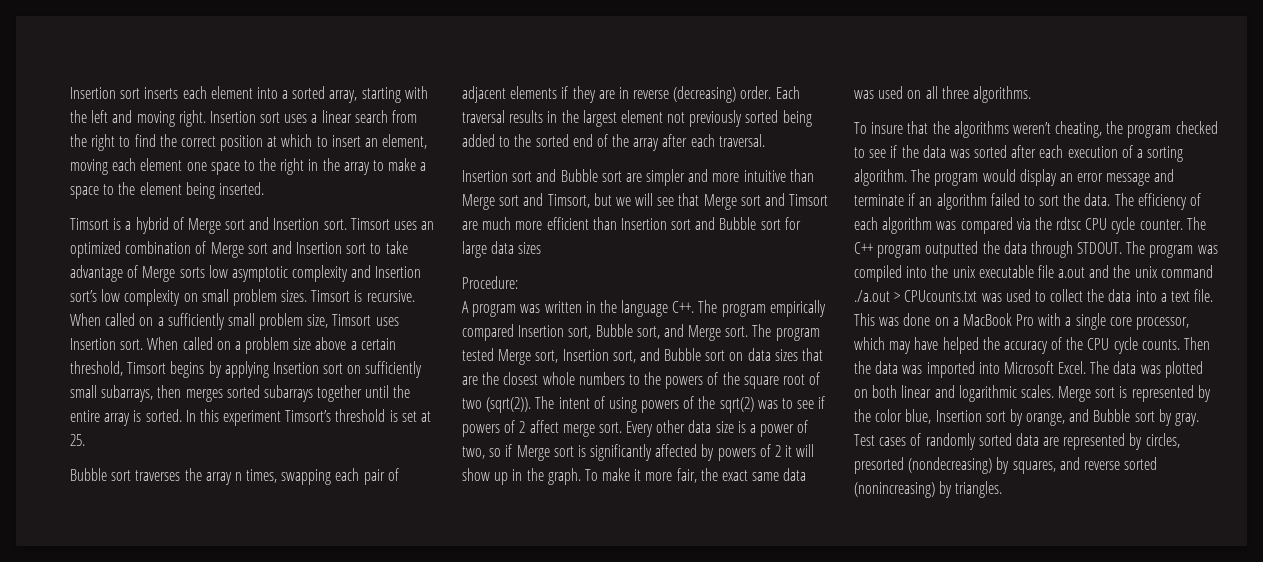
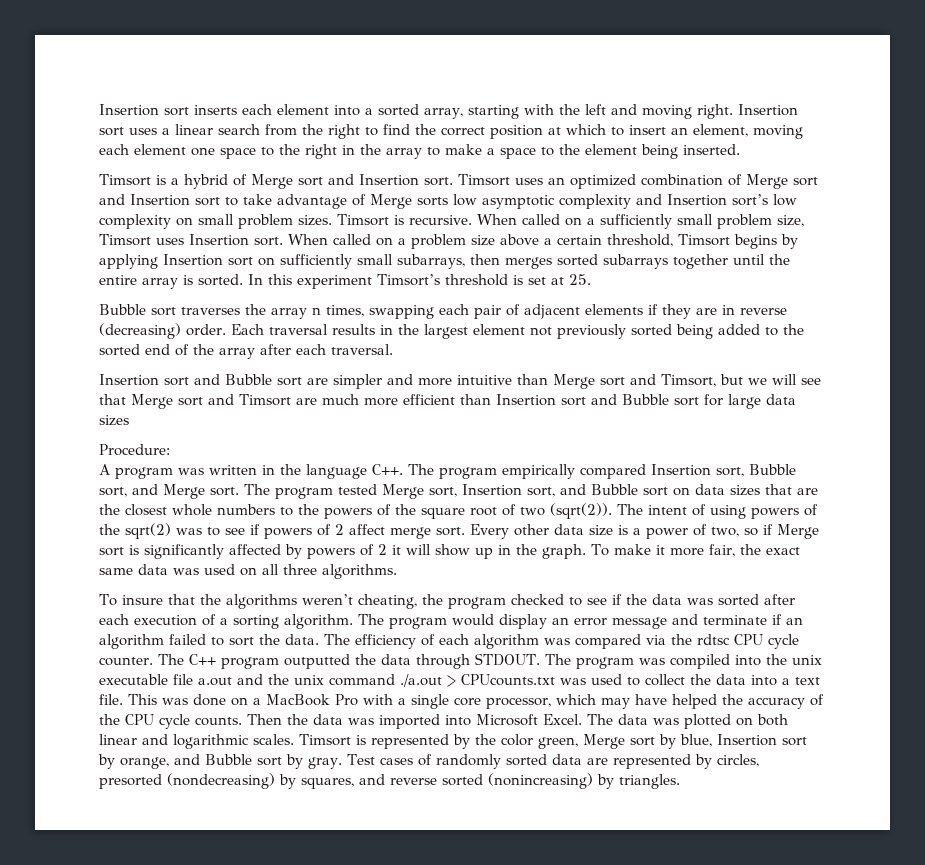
[1058,386,1116,402] Merge sort -> [299,734,351,746] Timsort
(903, 415) none -> [538,734,676,749] green, Merge sort by

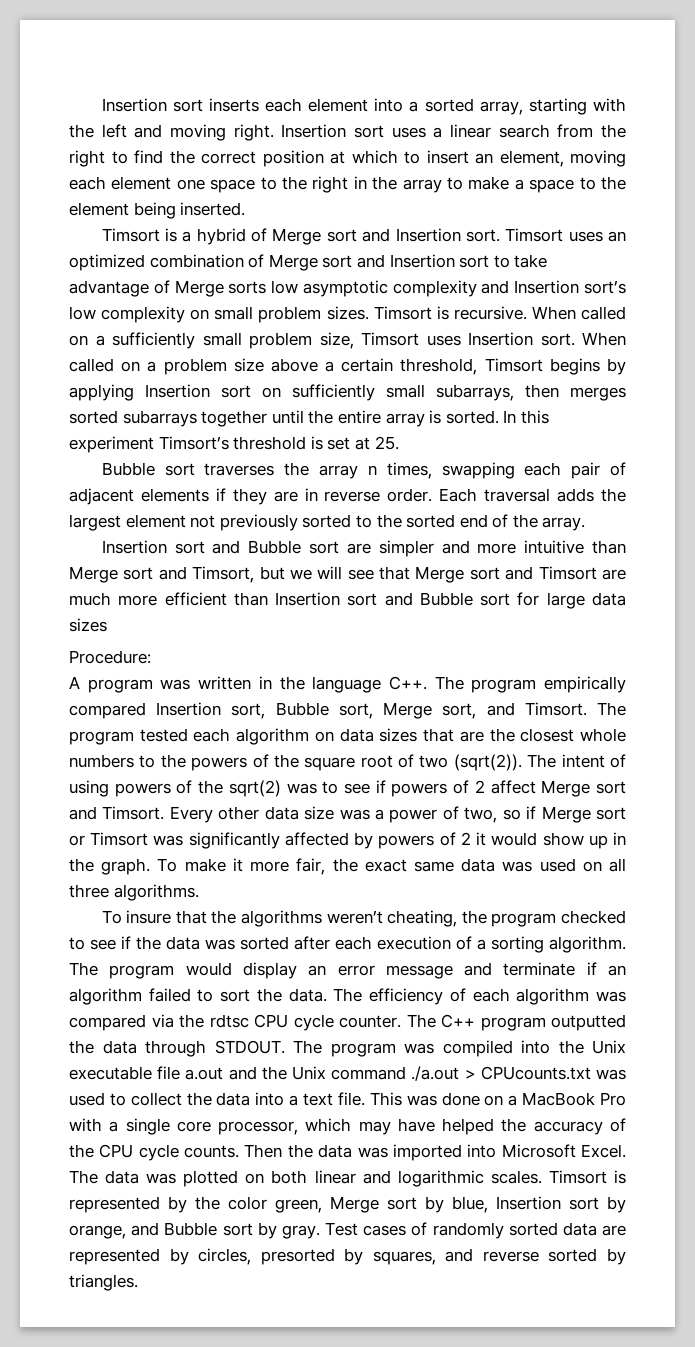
[99,323,181,339] (decreasing) -> (381, 496) none
[331,324,393,335] results in -> [557,488,595,502] adds
[675,324,760,339] being added -> (352, 521) none
[219,344,393,359] array after each traversal. -> [542,517,586,531] array.
[132,484,668,499] and Merge sort. The program tested Merge sort, Insertion sort, and Bubble sort -> [383,702,626,719] [69,728,310,745] Merge sort, and Timsort. The program tested each algorithm
[390,527,465,539] merge sort. -> [541,780,627,797] [69,806,165,820] Merge sort and Timsort.
[618,525,628,535] is -> [339,809,370,820] was
[129,545,139,555] is -> [69,832,184,846] or Timsort was
[406,544,431,555] will -> [491,832,538,846] would
[791,655,822,665] unix -> [592,1040,626,1054] Unix
[294,675,324,685] unix -> [292,1066,326,1080] Unix
[167,773,275,789] (nondecreasing) -> (335, 1256) none
[488,773,593,789] (nonincreasing) -> (598, 1255) none

